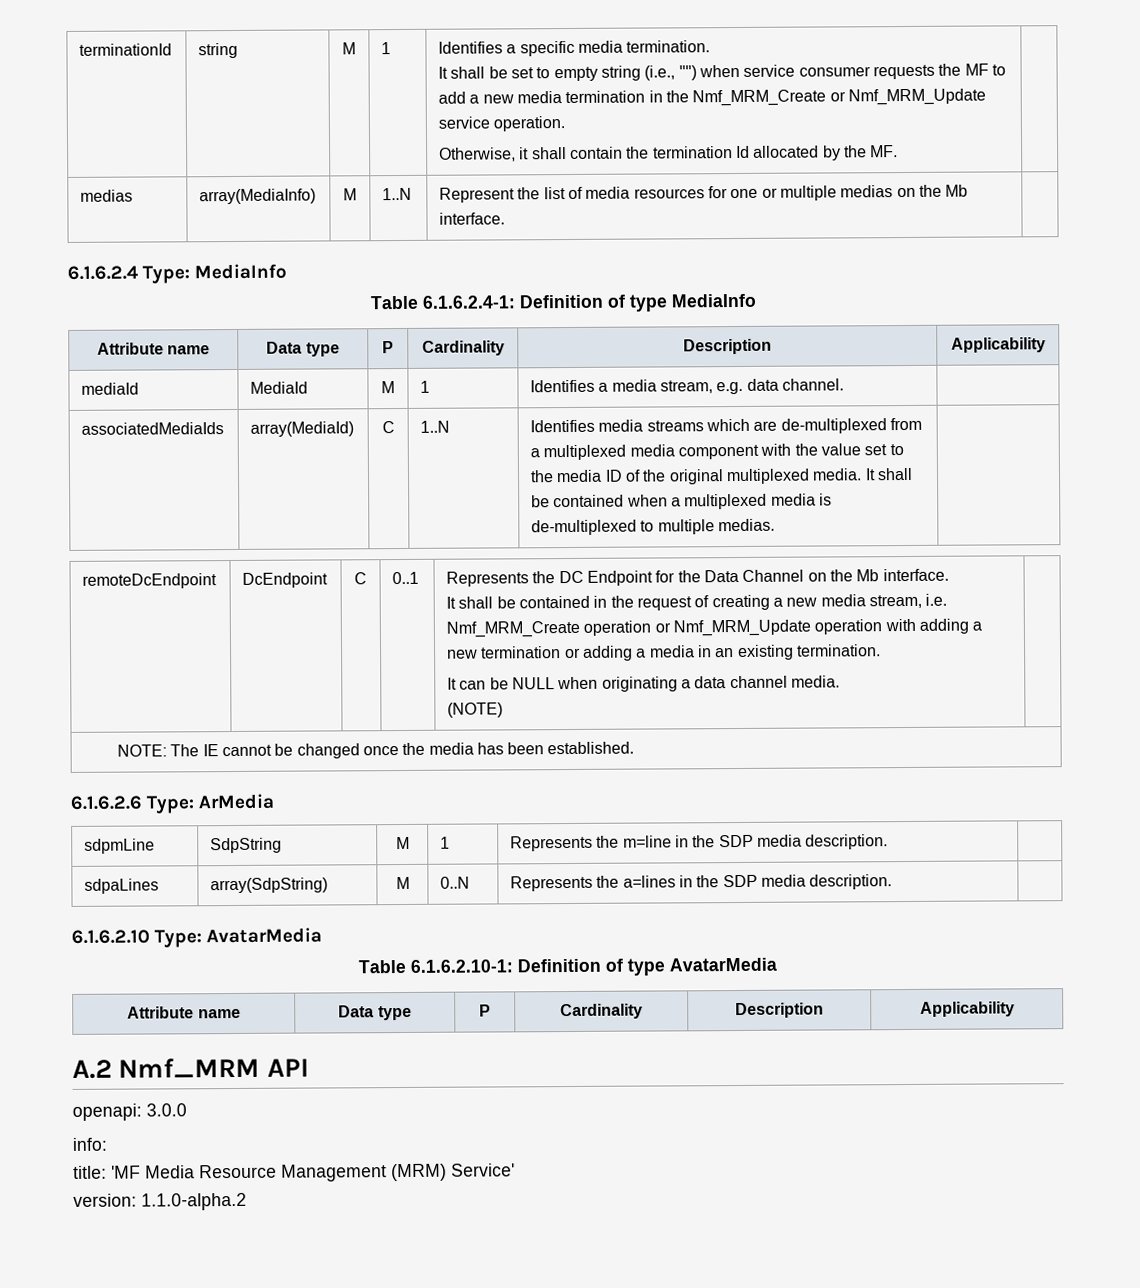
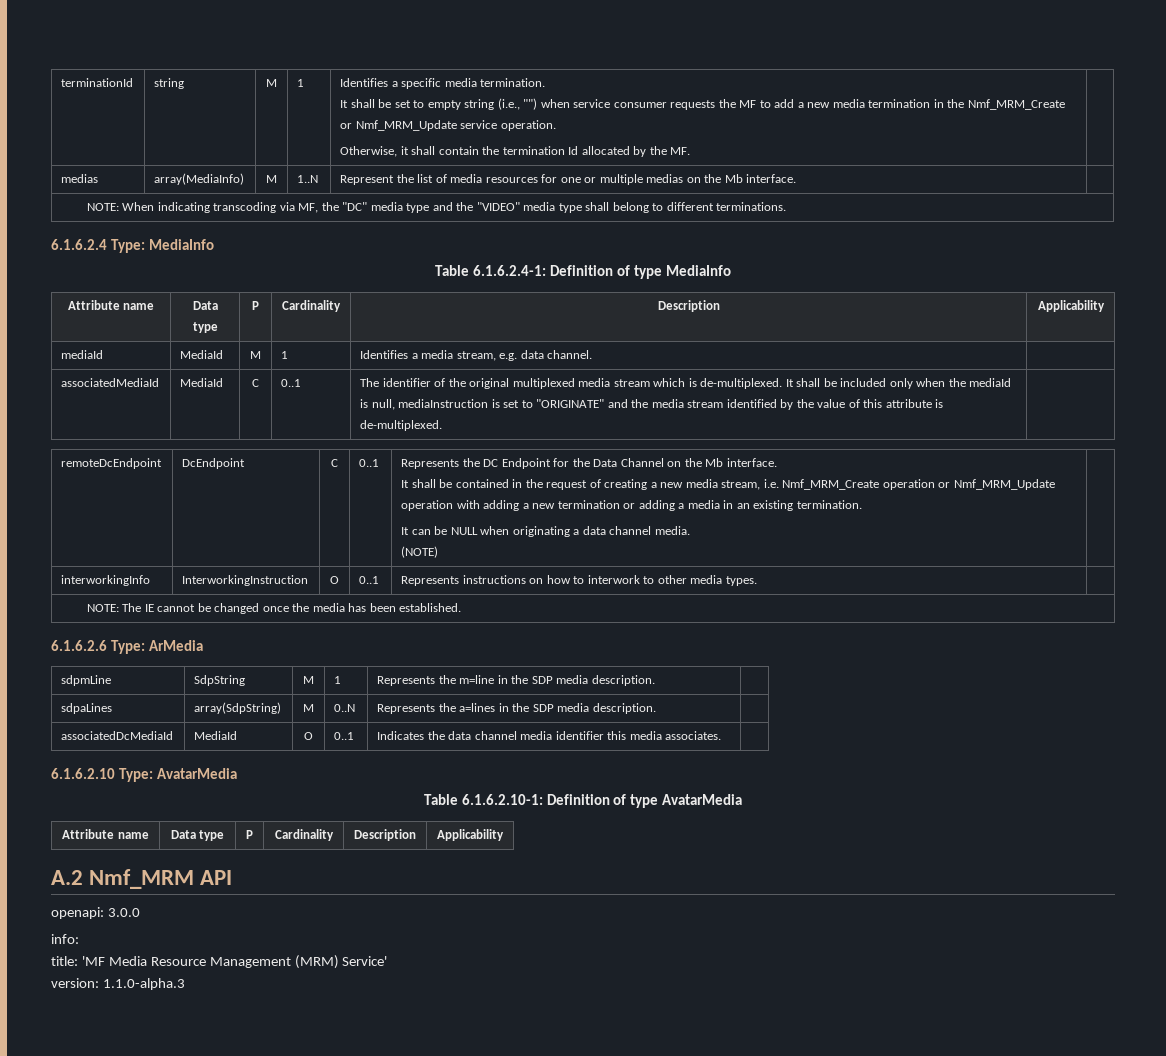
(506, 218) none -> [86,202,787,213] // NOTE: When indicating transcoding via MF, the "DC" media type and the "VIDEO" media type shall belong to different terminations.
[81,422,225,435] [250,421,355,437] [381,421,395,434] [420,420,451,433] [530,417,923,434] [530,443,904,461] [530,467,914,485] [531,493,833,510] [531,518,776,536] associatedMediaIds | array(MediaId) | C | 1..N | Identifies media streams which are de-multiplexed from a multiplexed media component with the value set to the media ID of the original multiplexed media. It shall be contained when a multiplexed media is de-multiplexed to multiple medias. -> [61,378,160,387] [180,378,224,387] [252,379,259,387] [281,379,302,387] [360,378,1012,389] [360,399,944,410] [360,420,443,431] associatedMediaId | MediaId | C | 0..1 | The identifier of the original multiplexed media stream which is de-multiplexed. It shall be included only when the mediaId is null, mediaInstruction is set to "ORIGINATE" and the media stream identified by the value of this attribute is de-multiplexed.
(504, 710) none -> [61,575,151,586] [182,575,309,586] [330,576,339,584] [359,576,380,584] [401,575,757,586] // interworkingInfo | InterworkingInstruction | O | 0..1 | Represents instructions on how to interwork to other media types. |
(893, 882) none -> [61,731,174,740] [194,731,238,740] [304,732,313,740] [334,732,355,740] [377,731,722,740] // associatedDcMediaId | MediaId | O | 0..1 | Indicates the data channel media identifier this media associates. |
[141,1192,247,1211] 1.1.0-alpha.2 -> [102,978,185,990] 1.1.0-alpha.3

